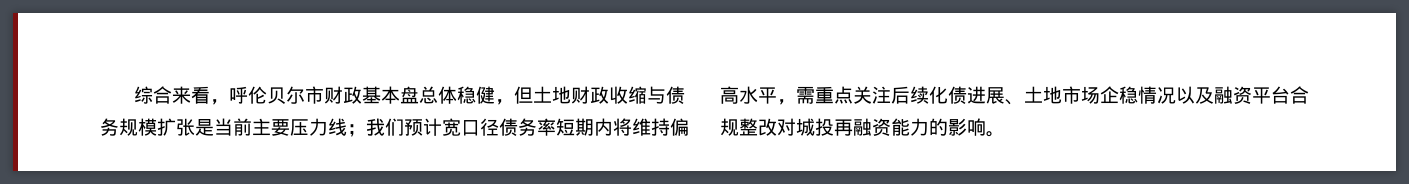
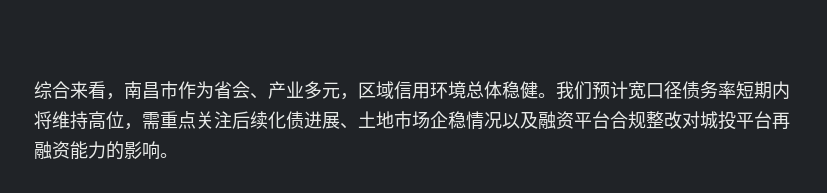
[228,86,685,105] [100,118,366,137] 呼伦贝尔市财政基本盘总体稳健，但土地财政收缩与债务规模扩张是当前主要压力线； -> [124,81,556,100] 南昌市作为省会、产业多元，区域信用环境总体稳健。
[670,118,689,136] [720,86,777,104] 偏高水平 -> [88,111,124,130] 高位
(834, 127) none -> [736,111,772,129] 平台

